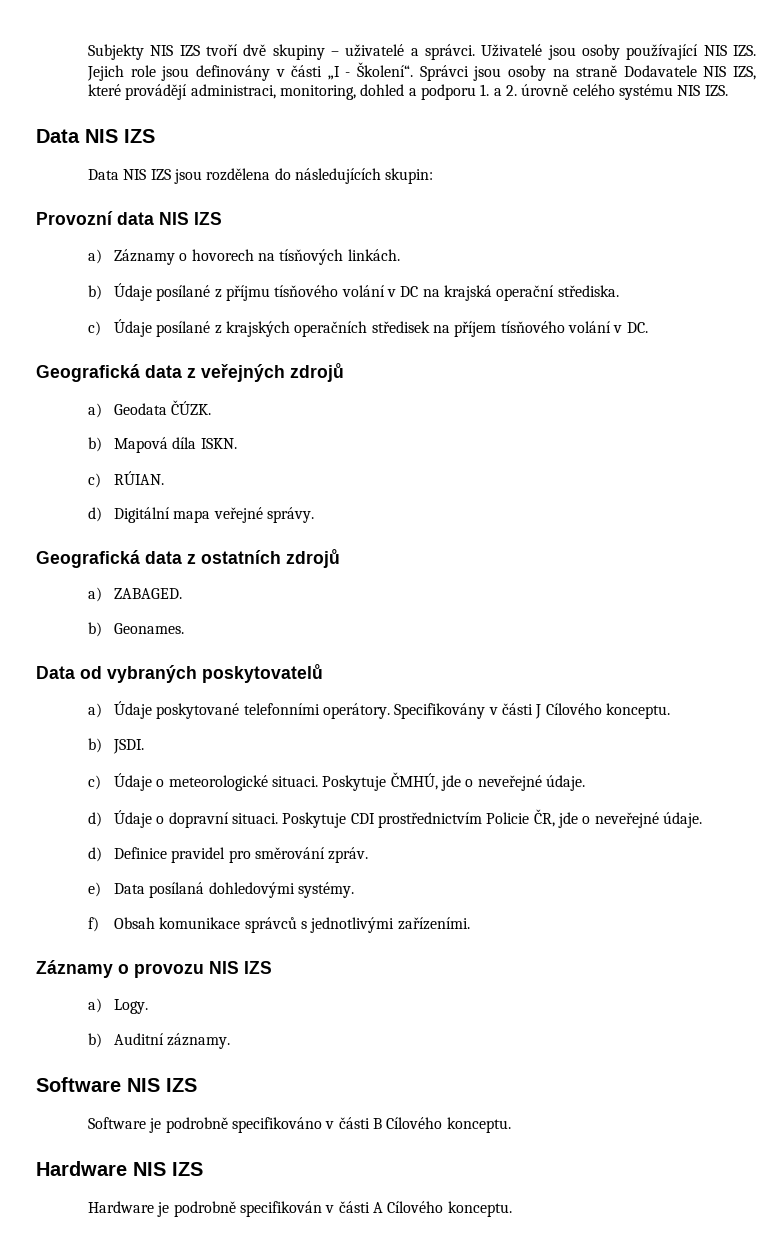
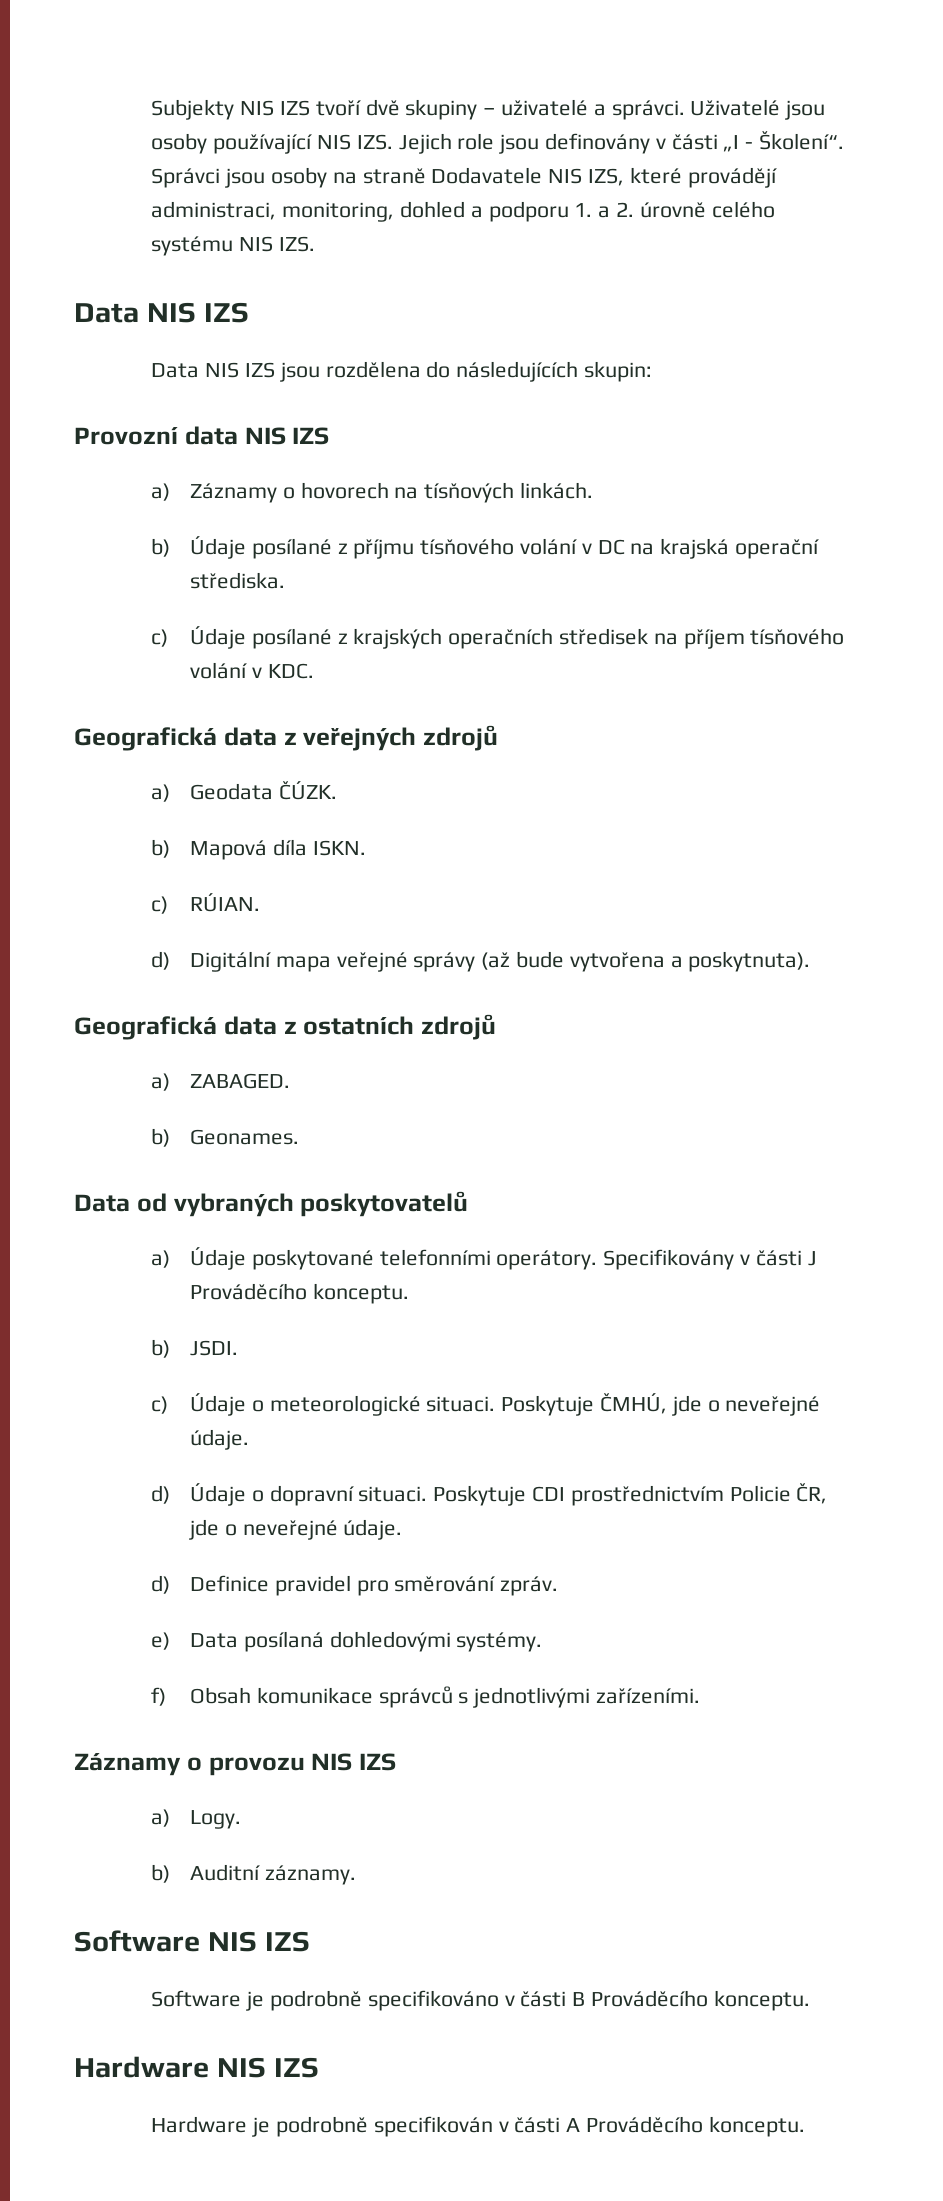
[626,322,648,333] DC. -> [267,663,314,679] KDC.
[267,507,315,523] správy. -> [413,951,811,972] správy (až bude vytvořena a poskytnuta).
[545,703,602,715] Cílového -> [189,1283,307,1300] Prováděcího
[386,1117,443,1129] Cílového -> [590,1990,708,2007] Prováděcího
[387,1201,444,1213] Cílového -> [585,2116,703,2133] Prováděcího

